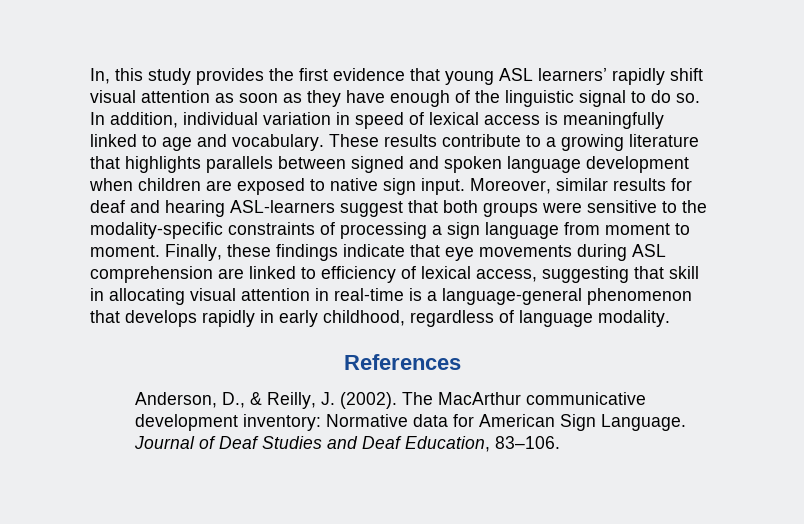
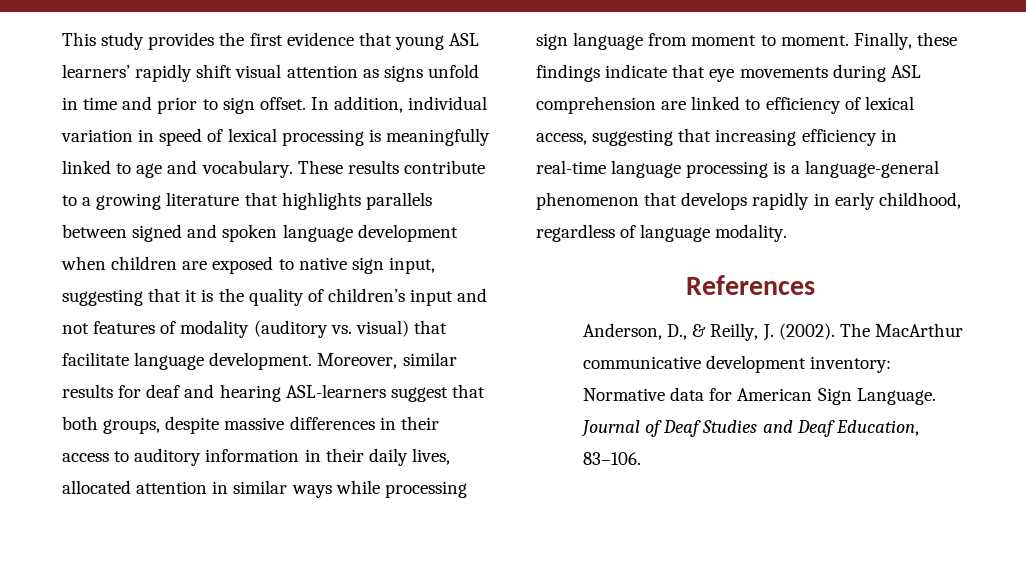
[90,68,143,84] In, this -> [62,32,96,46] This
[239,90,700,107] soon as they have enough of the linguistic signal to do so. -> [383,64,479,82] [62,96,306,114] signs unfold in time and prior to sign offset.
[484,115,540,125] access -> [281,129,364,146] processing
[421,178,465,195] input. -> [388,257,435,274] [62,288,488,306] [62,320,447,338] [62,352,313,370] input, suggesting that it is the quality of children’s input and not features of modality (auditory vs. visual) that facilitate language development.
[483,200,707,217] [90,222,442,239] groups were sensitive to the modality-specific constraints of processing a -> [103,416,439,434] [62,448,450,466] [62,480,467,498] groups, despite massive differences in their access to auditory information in their daily lives, allocated attention in similar ways while processing
[669,266,699,279] [90,288,404,305] skill in allocating visual attention in real-time -> [715,129,897,146] [536,160,769,178] increasing efficiency in real-time language processing

